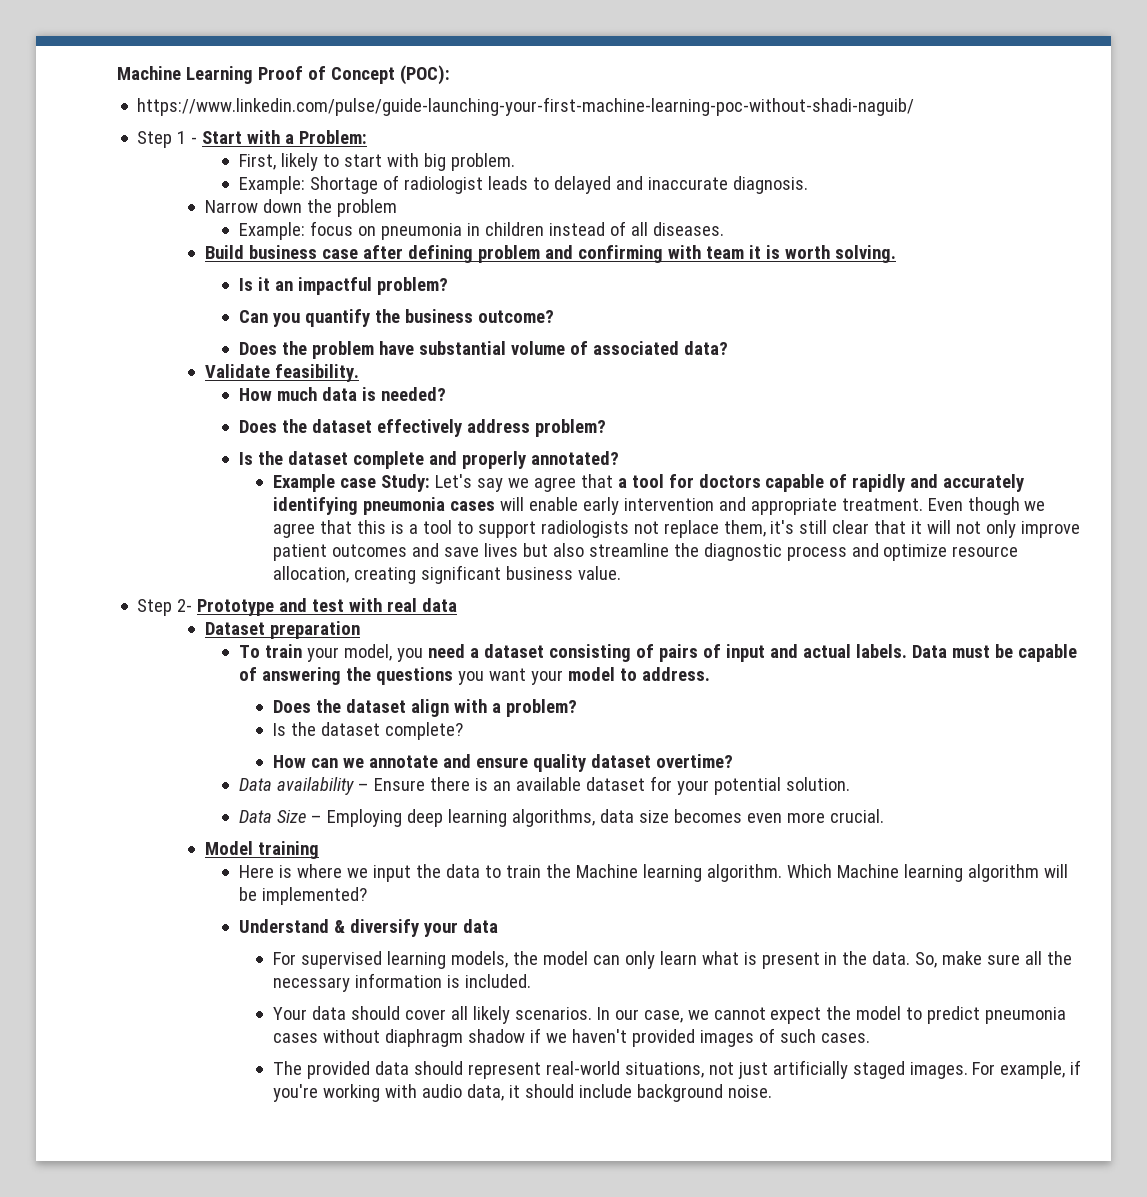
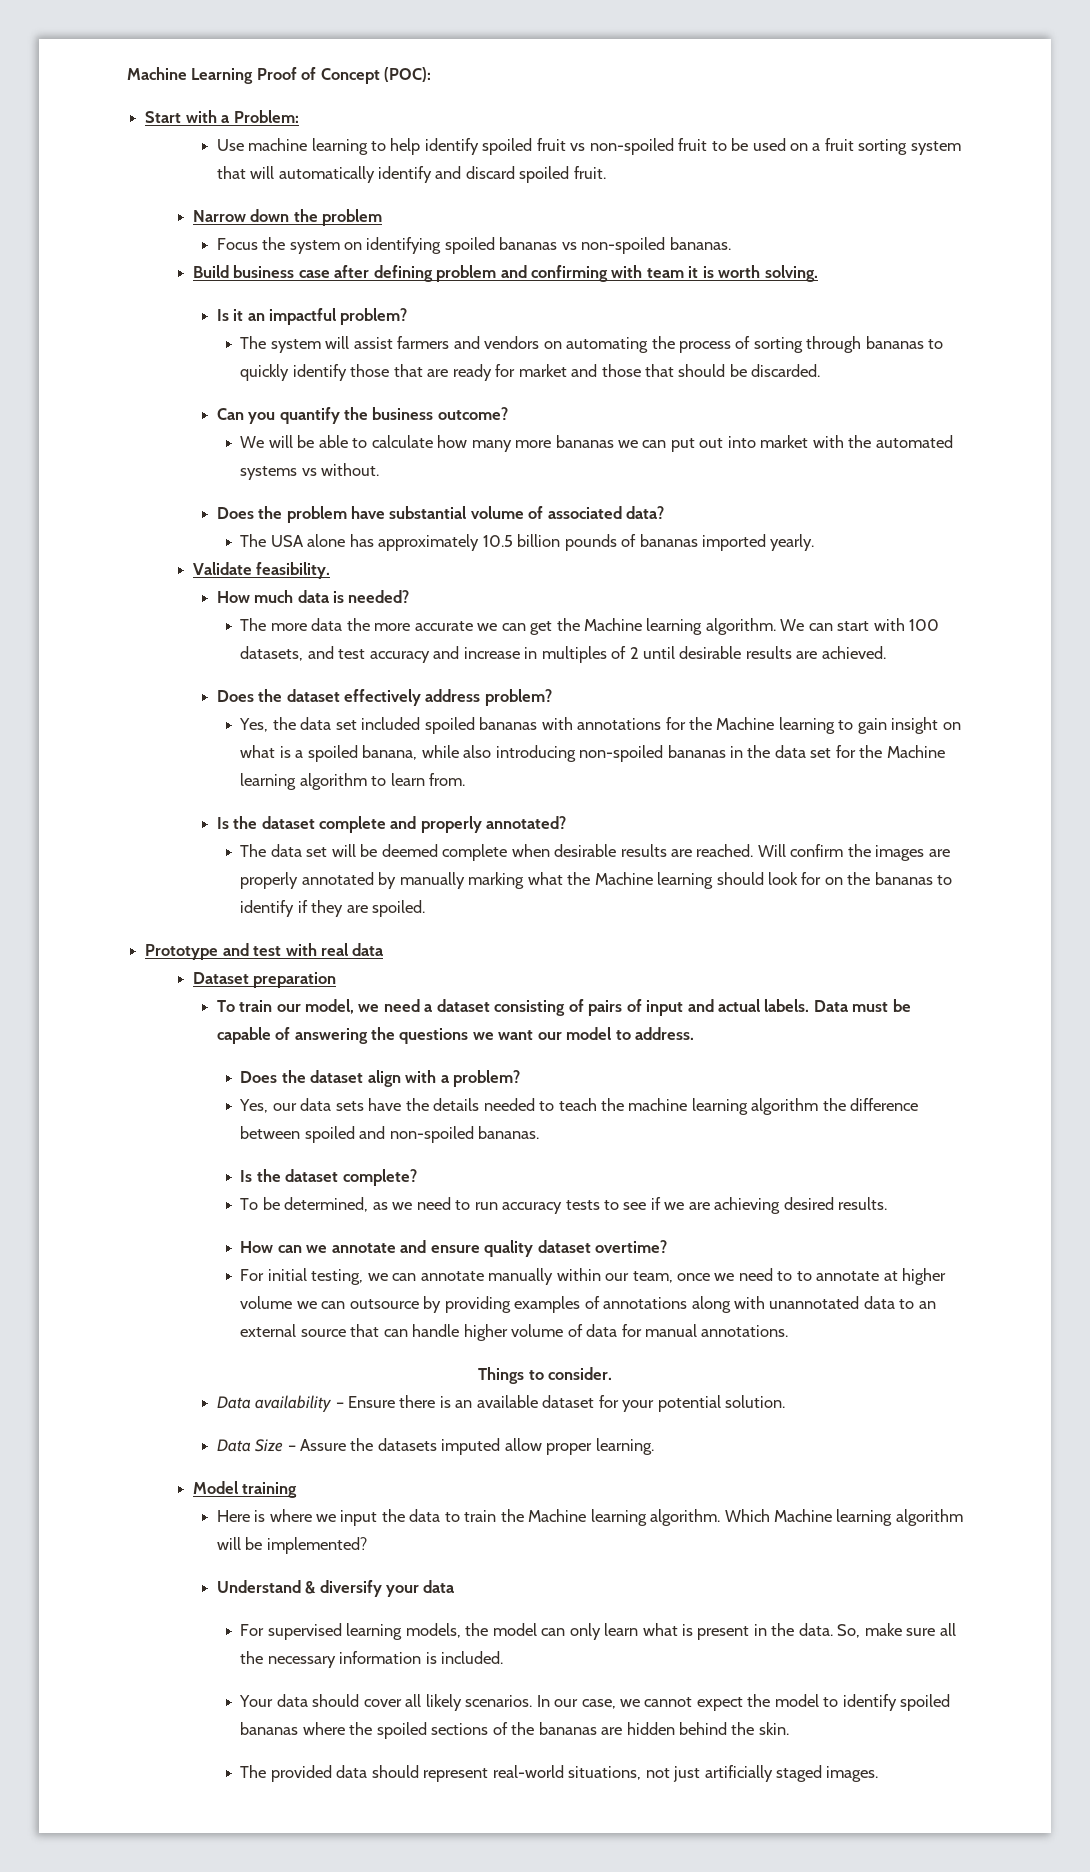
[137,97,915,116] [137,131,198,148] https://www.linkedin.com/pulse/guide-launching-your-first-machine-learning-poc-without-shadi-naguib/ // Step 1 - -> (432, 74) none
[238,153,515,171] [238,175,808,194] [204,199,397,217] [238,221,724,240] First, likely to start with big problem. // Example: Shortage of radiologist leads to delayed and inaccurate diagnosis. // Narrow down the problem // Example: focus on pneumonia in children instead of all diseases. -> [216,138,961,155] [216,166,606,183] [192,209,383,226] [216,237,731,254] Use machine learning to help identify spoiled fruit vs non-spoiled fruit to be used on a fruit sorting system that will automatically identify and discard spoiled fruit. // Narrow down the problem // Focus the system on identifying spoiled bananas vs non-spoiled bananas.
(448, 286) none -> [240,336,944,353] [240,364,821,381] // The system will assist farmers and vendors on automating the process of sorting through bananas to quickly identify those that are ready for market and those that should be discarded.
(554, 316) none -> [240,435,953,452] [240,463,380,480] // We will be able to calculate how many more bananas we can put out into market with the automated systems vs without.
(728, 348) none -> [240,534,815,551] // The USA alone has approximately 10.5 billion pounds of bananas imported yearly.
(446, 394) none -> [240,618,940,635] [240,646,886,663] // The more data the more accurate we can get the Machine learning algorithm. We can start with 100 datasets, and test accuracy and increase in multiples of 2 until desirable results are achieved.
(606, 428) none -> [239,717,961,734] [240,745,945,762] [240,773,466,790] // Yes, the data set included spoiled bananas with annotations for the Machine learning to gain insight on what is a spoiled banana, while also introducing non-spoiled bananas in the data set for the Machine learning algorithm to learn from.
[272,474,1025,492] [272,497,1046,515] [272,520,1081,538] [272,543,1019,561] [272,565,621,584] [137,599,193,616] Example case Study: Let's say we agree that a tool for doctors capable of rapidly and accurately identifying pneumonia cases will enable early intervention and appropriate treatment. Even though we agree that this is a tool to support radiologists not replace them, it's still clear that it will not only improve patient outcomes and save lives but also streamline the diagnostic process and optimize resource allocation, creating significant business value. // Step 2- -> [240,844,950,861] [240,872,953,889] [240,900,426,917] The data set will be deemed complete when desirable results are reached. Will confirm the images are properly annotated by manually marking what the Machine learning should look for on the bananas to identify if they are spoiled. //
[306,644,423,662] your model, you -> [276,999,380,1014] our model, we
[457,668,563,685] you want your -> [472,1030,562,1040] we want our
[272,722,463,740] Is the dataset complete? -> [239,1098,919,1115] [240,1126,540,1143] [240,1169,417,1186] [240,1197,888,1214] Yes, our data sets have the details needed to teach the machine learning algorithm the difference between spoiled and non-spoiled bananas. // Is the dataset complete? // To be determined, as we need to run accuracy tests to see if we are achieving desired results.
(733, 761) none -> [240,1268,947,1285] [240,1296,936,1313] [240,1324,789,1341] [478,1367,612,1384] // For initial testing, we can annotate manually within our team, once we need to to annotate at higher volume we can outsource by providing examples of annotations along with unannotated data to an external source that can handle higher volume of data for manual annotations. // Things to consider.
[326,809,884,827] Employing deep learning algorithms, data size becomes even more crucial. -> [299,1438,654,1455] Assure the datasets imputed allow proper learning.
[927,1006,1067,1024] [272,1028,870,1047] predict pneumonia cases without diaphragm shadow if we haven't provided images of such cases. -> [842,1694,951,1711] [240,1722,789,1739] identify spoiled bananas where the spoiled sections of the bananas are hidden behind the skin.
[972,1060,1082,1079] [272,1084,772,1102] For example, if you're working with audio data, it should include background noise. -> (879, 1774) none

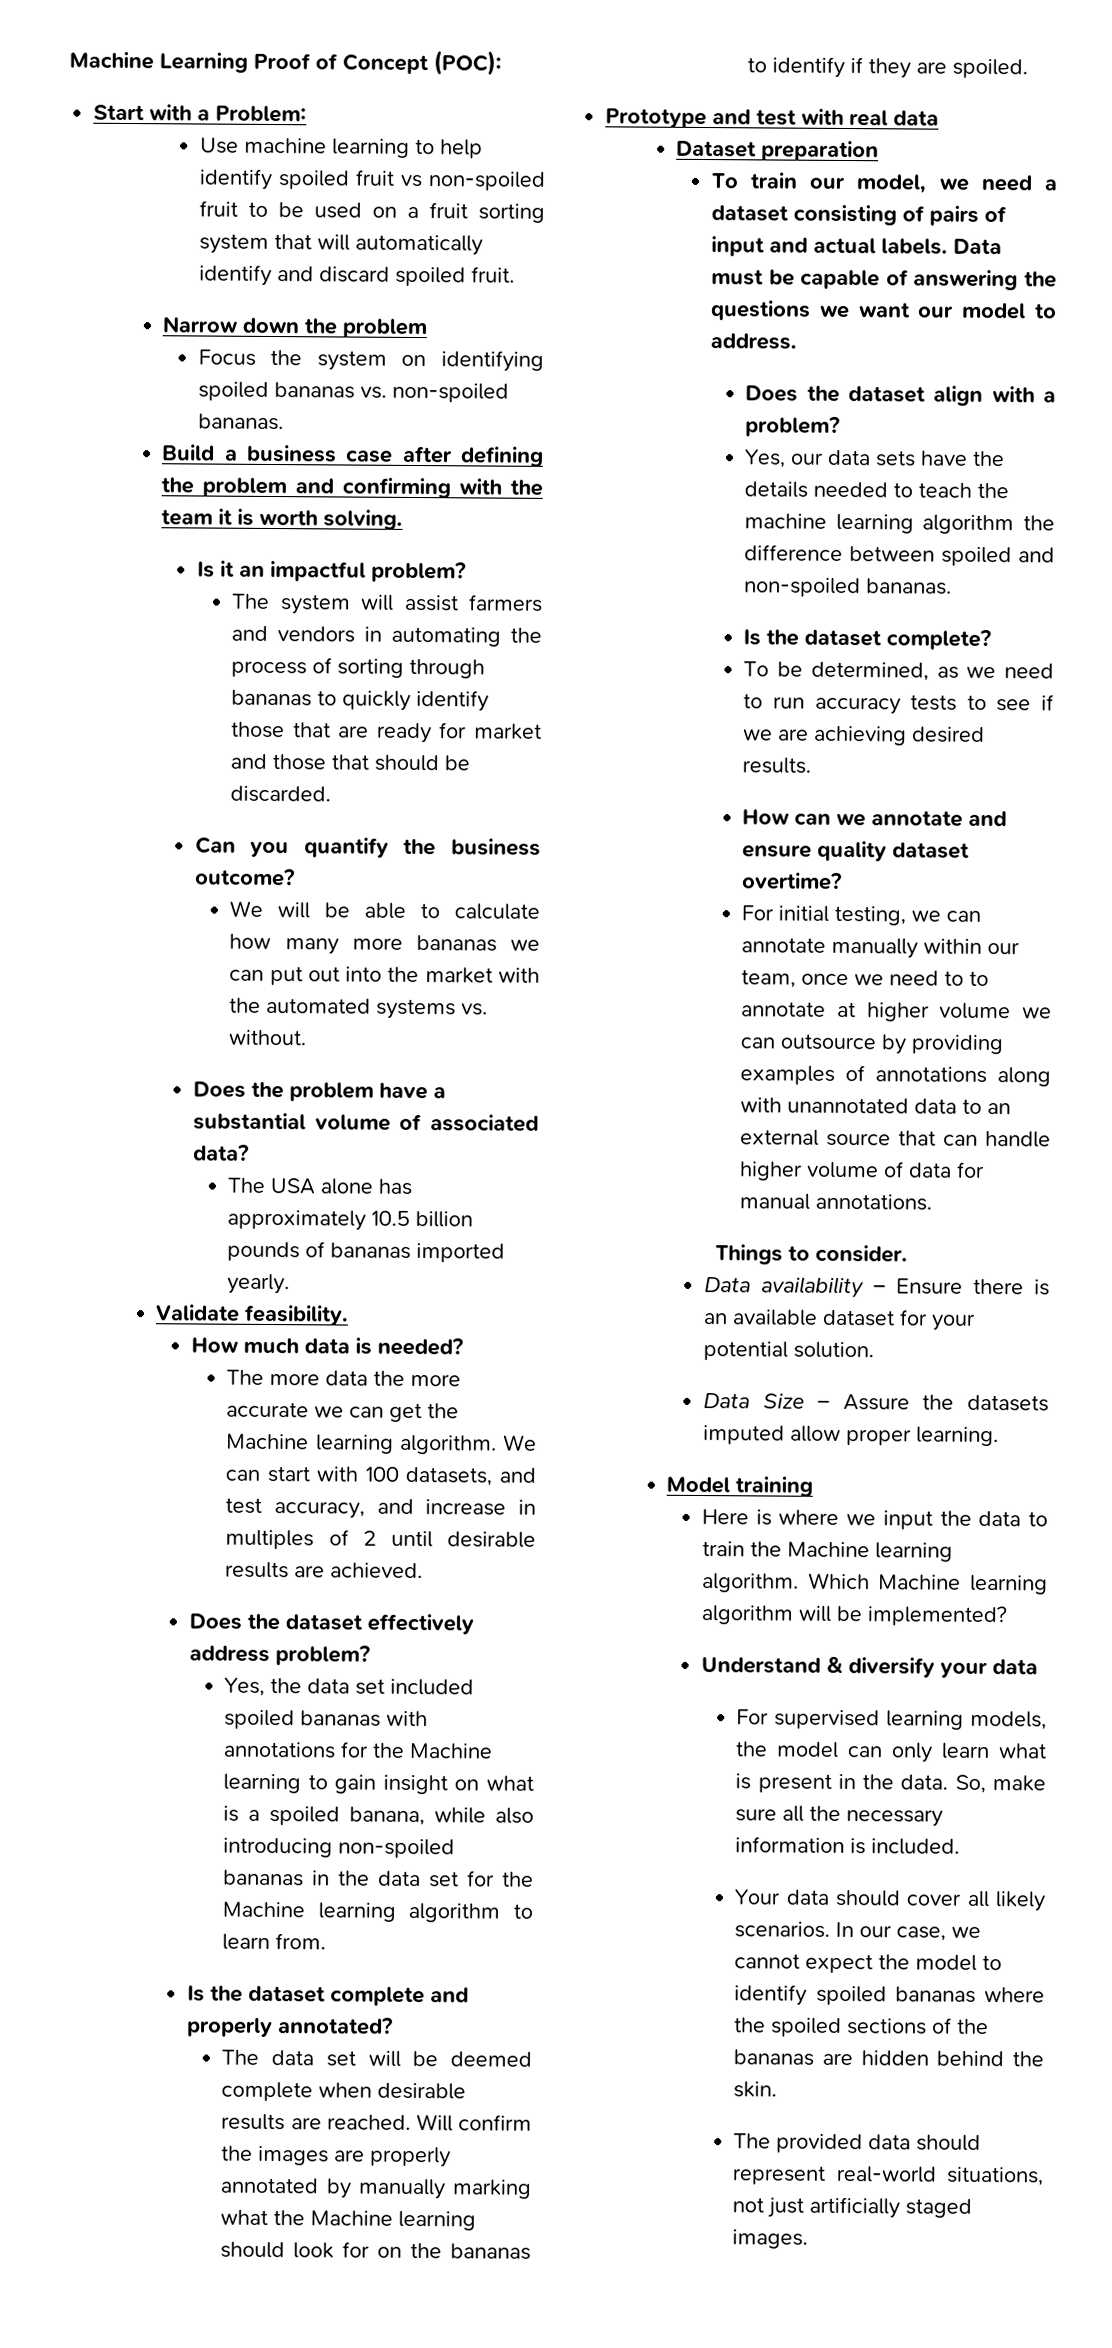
[561,242,577,250] vs -> [359,386,387,399] vs.
(229, 271) none -> [223,448,238,461] a
(433, 273) none -> [161,477,195,494] the
(643, 271) none -> [509,479,543,496] the
[543,341,562,349] on -> [364,626,383,642] in
(756, 442) none -> [387,966,420,983] the
[301,468,317,476] vs -> [461,1003,489,1016] vs.
(385, 512) none -> [432,1086,446,1099] a
[369,651,430,663] accuracy -> [274,1501,366,1519] accuracy,

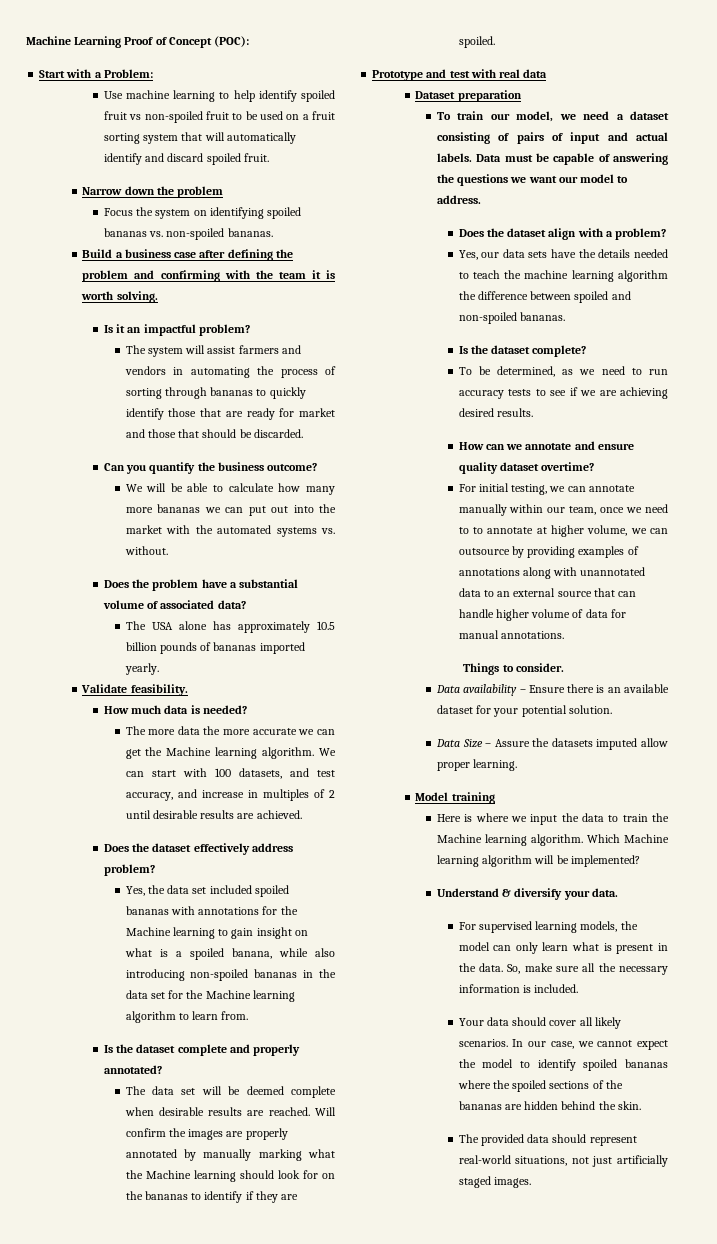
[939,1002,1012,1020] volume -> [587,525,628,536] volume,
[991,1659,1038,1675] data -> [591,888,618,897] data.

